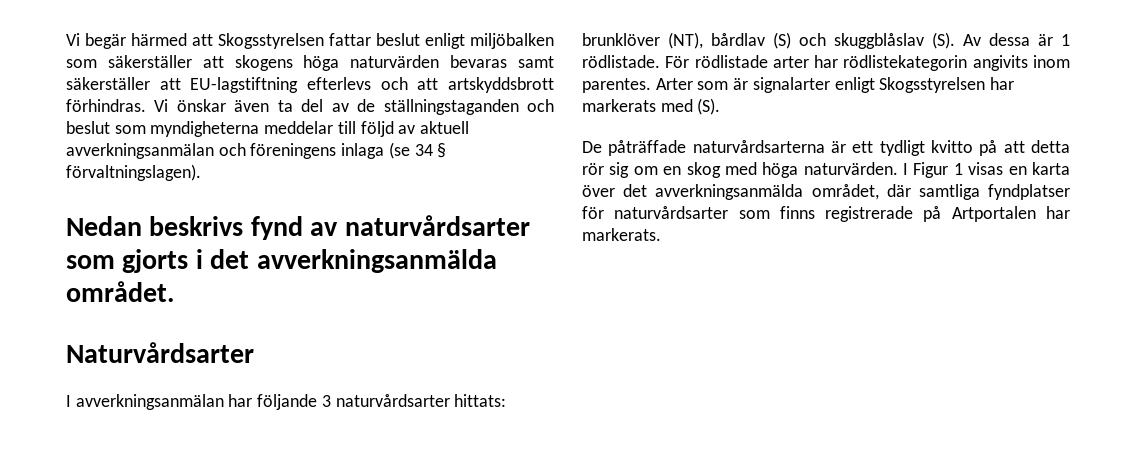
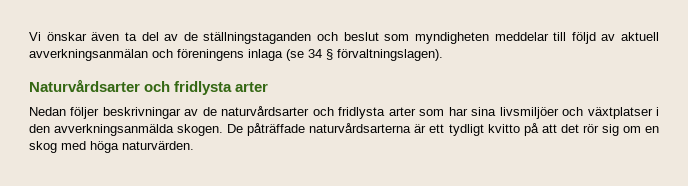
[66,33,554,49] [66,55,554,71] [66,77,554,93] [66,99,169,112] Vi begär härmed att Skogsstyrelsen fattar beslut enligt miljöbalken som säkerställer att skogens höga naturvärden bevaras samt säkerställer att EU-lagstiftning efterlevs och att artskyddsbrott förhindras. Vi -> [29,32,41,41] Vi
[150,121,260,137] myndigheterna -> [414,32,489,44] myndigheten
[66,215,530,240] [66,249,497,273] [66,281,174,302] [66,342,254,363] [66,394,507,410] [582,32,1070,49] [582,55,1070,71] [582,77,1015,93] [582,98,721,115] Nedan beskrivs fynd av naturvårdsarter som gjorts i det avverkningsanmälda området. // Naturvårdsarter // I avverkningsanmälan har följande 3 naturvårdsarter hittats: brunklöver (NT), bårdlav (S) och skuggblåslav (S). Av dessa är 1 rödlistade. För rödlistade arter har rödlistekategorin angivits inom parentes. Arter som är signalarter enligt Skogsstyrelsen har markerats med (S). // -> [29,79,269,95] [29,106,659,119] [29,124,224,136] Naturvårdsarter och fridlysta arter // Nedan följer beskrivningar av de naturvårdsarter och fridlysta arter som har sina livsmiljöer och växtplatser i den avverkningsanmälda skogen.
[1031,140,1070,153] detta -> [560,124,579,133] det
[903,162,1070,178] [582,184,1070,200] [582,206,1070,222] [582,228,661,241] I Figur 1 visas en karta över det avverkningsanmälda området, där samtliga fyndplatser för naturvårdsarter som finns registrerade på Artportalen har markerats. -> (194, 145) none

